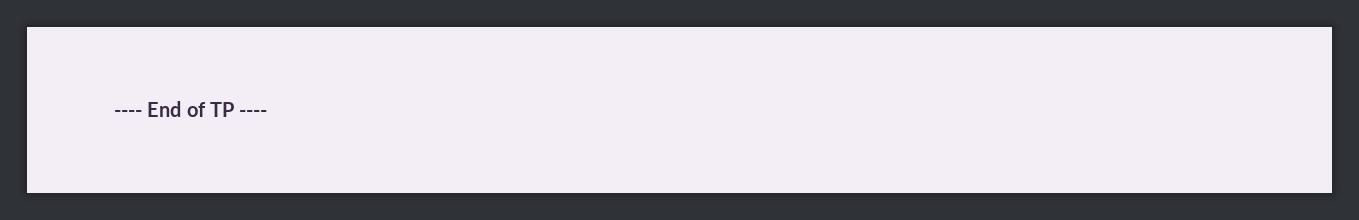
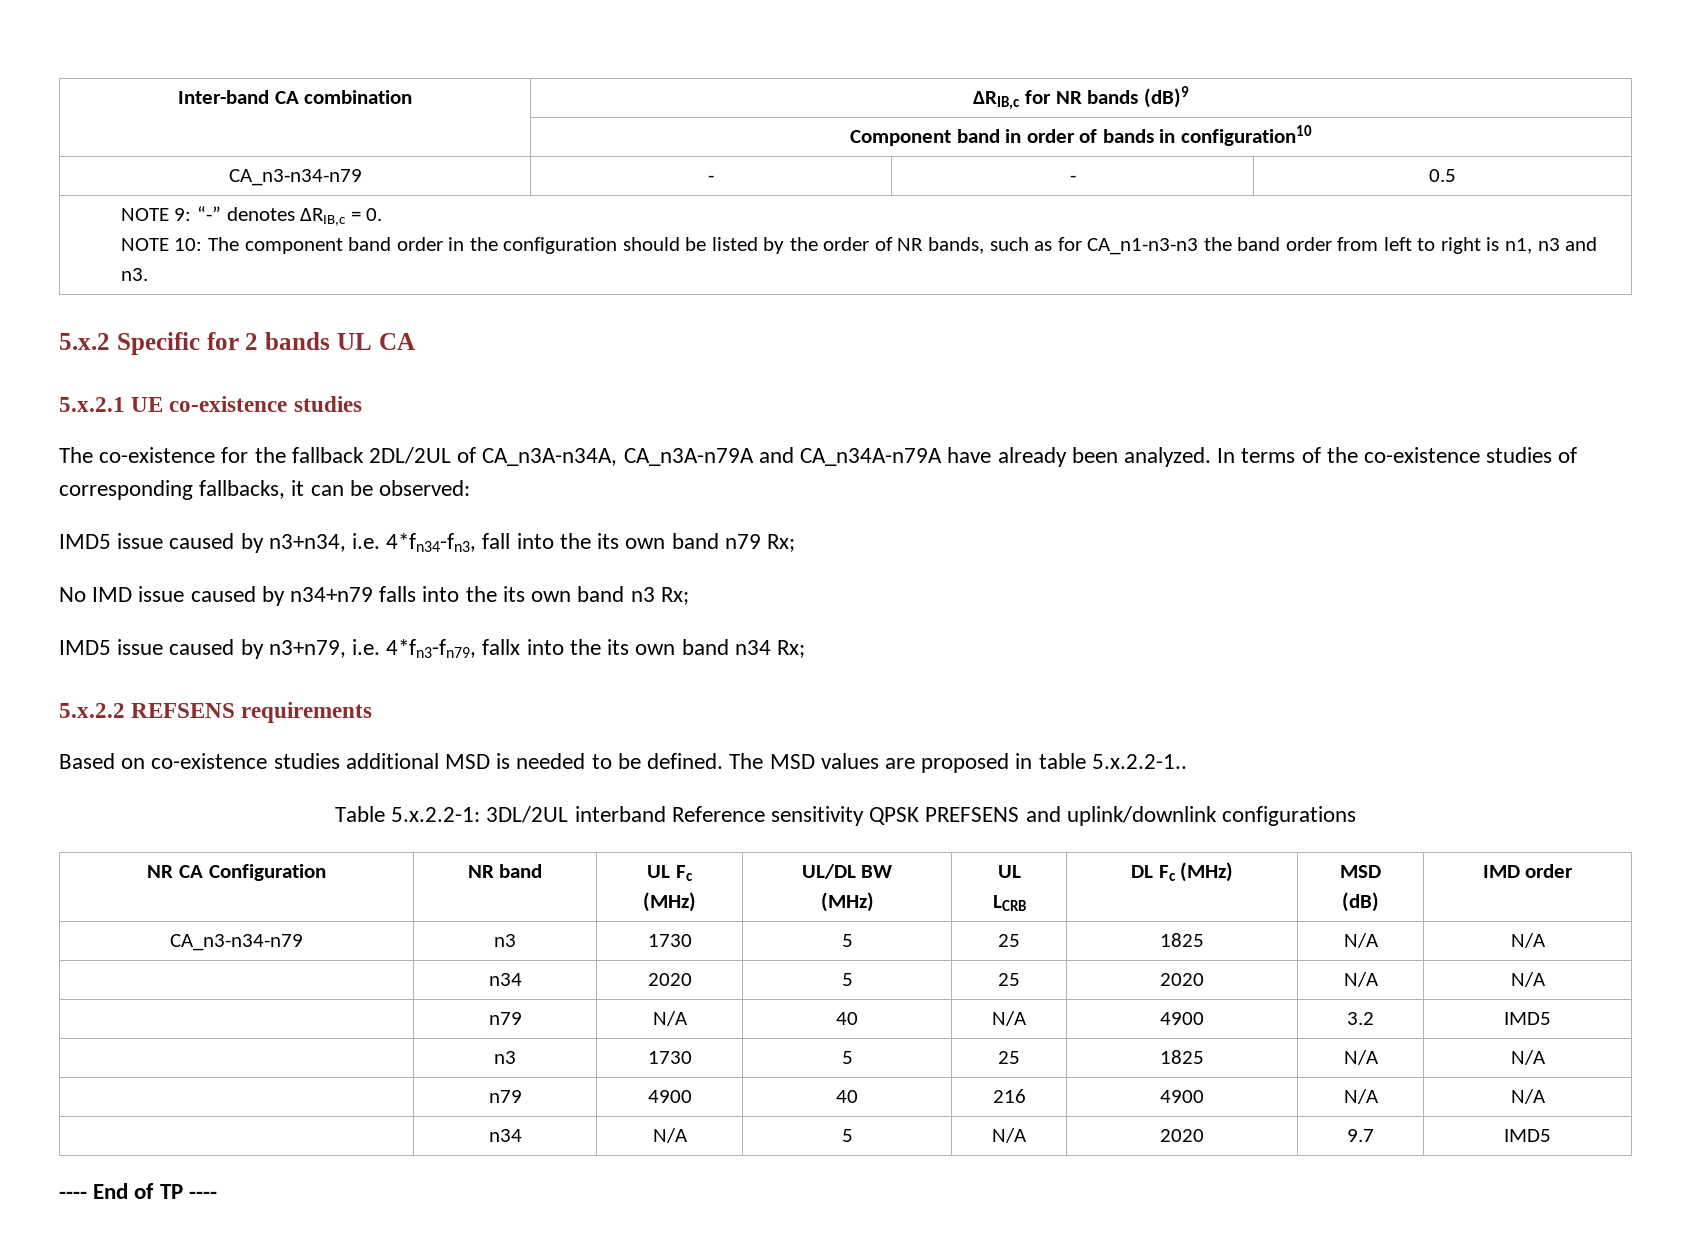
(114, 113) none -> [177,90,413,104] [973,86,1189,110] [850,125,1312,146] [228,169,362,186] [708,175,714,182] [1069,175,1076,182] [1429,169,1456,182] [120,206,383,226] [120,237,1598,255] [120,268,148,281] [59,332,415,355] [59,396,362,412] [59,447,1578,467] [59,480,471,500] [59,533,795,553] [59,586,689,606] [59,639,805,659] [59,702,373,723] [59,753,1187,773] [334,806,1357,826] [147,864,326,881] [467,864,543,878] [647,865,693,881] [643,892,696,912] [801,864,893,879] [820,892,874,912] [997,865,1021,878] [992,895,1026,911] [1130,862,1234,882] [1340,865,1381,878] [1342,892,1379,912] [1482,864,1574,878] [170,934,303,951] [494,934,516,947] [647,934,692,947] [841,934,853,947] [998,934,1020,947] [1160,933,1204,947] [1343,933,1379,948] [1510,933,1546,948] [488,973,522,986] [647,973,692,986] [841,973,853,986] [998,973,1020,986] [1160,973,1204,986] [1343,972,1379,987] [1510,972,1546,987] [488,1012,522,1025] [652,1011,688,1026] [836,1012,858,1025] [992,1011,1027,1026] [1160,1012,1204,1025] [1347,1012,1374,1025] [1504,1012,1551,1025] [494,1051,516,1064] [647,1051,692,1064] [841,1051,853,1064] [998,1051,1020,1064] [1160,1050,1204,1064] [1343,1050,1379,1065] [1510,1050,1546,1065] [488,1090,522,1103] [647,1090,692,1103] [836,1090,858,1103] [992,1089,1026,1103] [1160,1090,1204,1103] [1343,1089,1379,1104] [1510,1089,1546,1104] [488,1129,522,1142] [652,1128,688,1143] [841,1129,853,1142] [992,1128,1027,1143] [1160,1129,1204,1142] [1347,1129,1374,1142] [1504,1129,1551,1142] Inter-band CA combination | ΔRIB,c for NR bands (dB)9 // | Component band in order of bands in configuration10 // CA_n3-n34-n79 | - | - | 0.5 // NOTE 9: “-” denotes ΔRIB,c = 0. // NOTE 10: The component band order in the configuration should be listed by the order of NR bands, such as for CA_n1-n3-n3 the band order from left to right is n1, n3 and n3. // 5.x.2 Specific for 2 bands UL CA // 5.x.2.1 UE co-existence studies // The co-existence for the fallback 2DL/2UL of CA_n3A-n34A, CA_n3A-n79A and CA_n34A-n79A have already been analyzed. In terms of the co-existence studies of corresponding fallbacks, it can be observed: // IMD5 issue caused by n3+n34, i.e. 4*fn34-fn3, fall into the its own band n79 Rx; // No IMD issue caused by n34+n79 falls into the its own band n3 Rx; // IMD5 issue caused by n3+n79, i.e. 4*fn3-fn79, fallx into the its own band n34 Rx; // 5.x.2.2 REFSENS requirements // Based on co-existence studies additional MSD is needed to be defined. The MSD values are proposed in table 5.x.2.2-1.. // Table 5.x.2.2-1: 3DL/2UL interband Reference sensitivity QPSK PREFSENS and uplink/downlink configurations // NR CA Configuration | NR band | UL Fc // (MHz) | UL/DL BW // (MHz) | UL // LCRB | DL Fc (MHz) | MSD // (dB) | IMD order // CA_n3-n34-n79 | n3 | 1730 | 5 | 25 | 1825 | N/A | N/A // | n34 | 2020 | 5 | 25 | 2020 | N/A | N/A // | n79 | N/A | 40 | N/A | 4900 | 3.2 | IMD5 // | n3 | 1730 | 5 | 25 | 1825 | N/A | N/A // | n79 | 4900 | 40 | 216 | 4900 | N/A | N/A // | n34 | N/A | 5 | N/A | 2020 | 9.7 | IMD5 //

